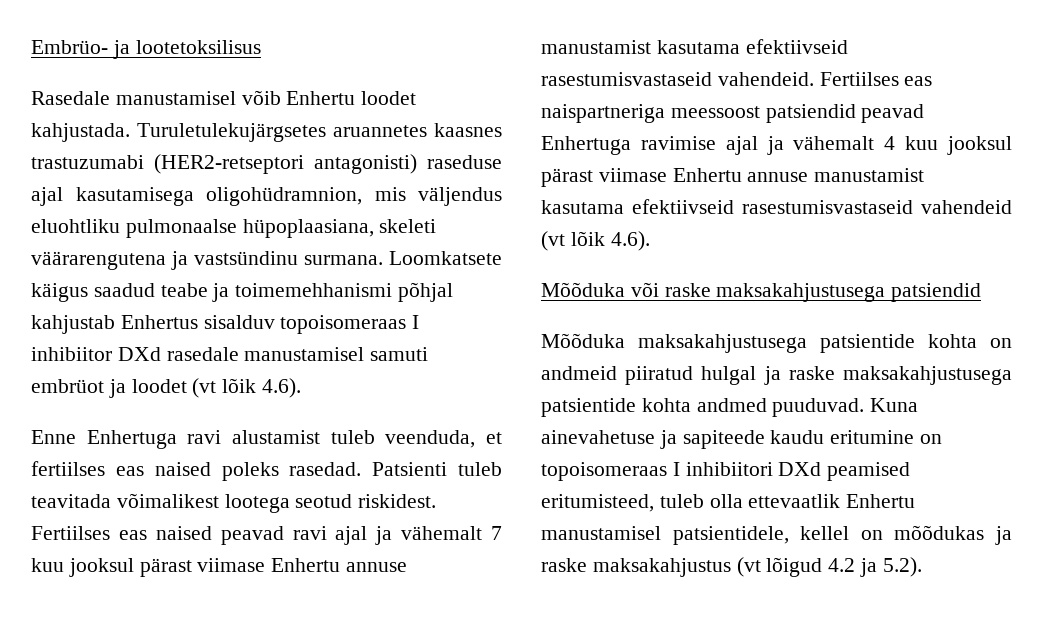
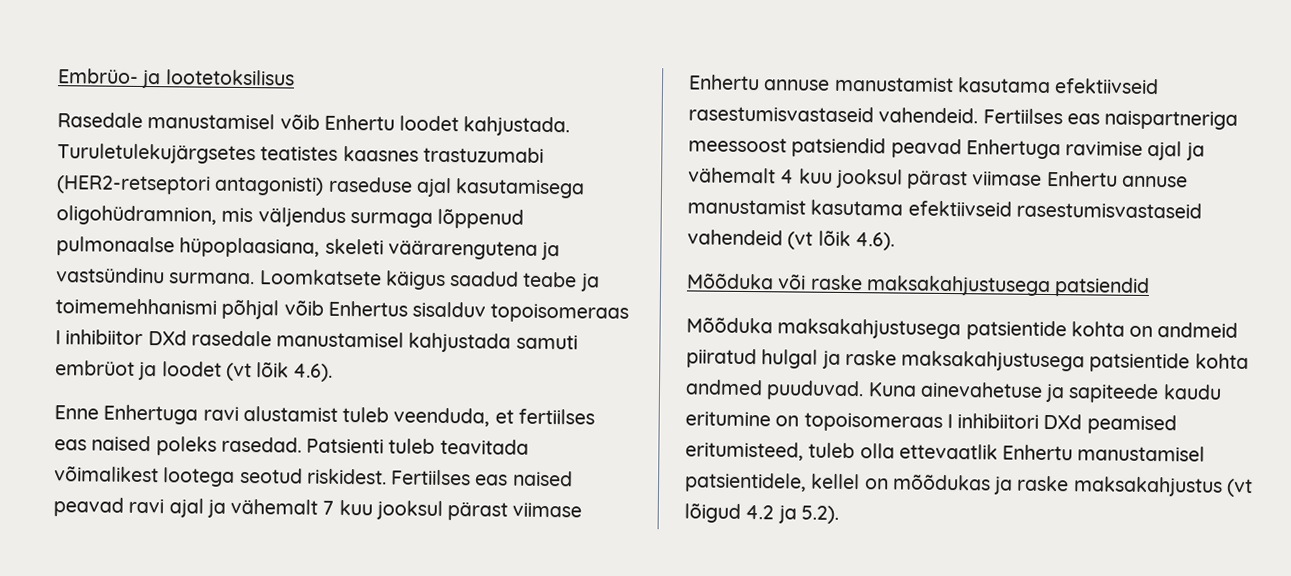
[333,125,427,137] aruannetes -> [260,146,339,161] teatistes
[31,219,120,233] eluohtliku -> [349,208,525,229] surmaga lõppenud
[31,315,115,334] kahjustab -> [283,300,324,316] võib
(365, 354) none -> [408,332,512,353] kahjustada

